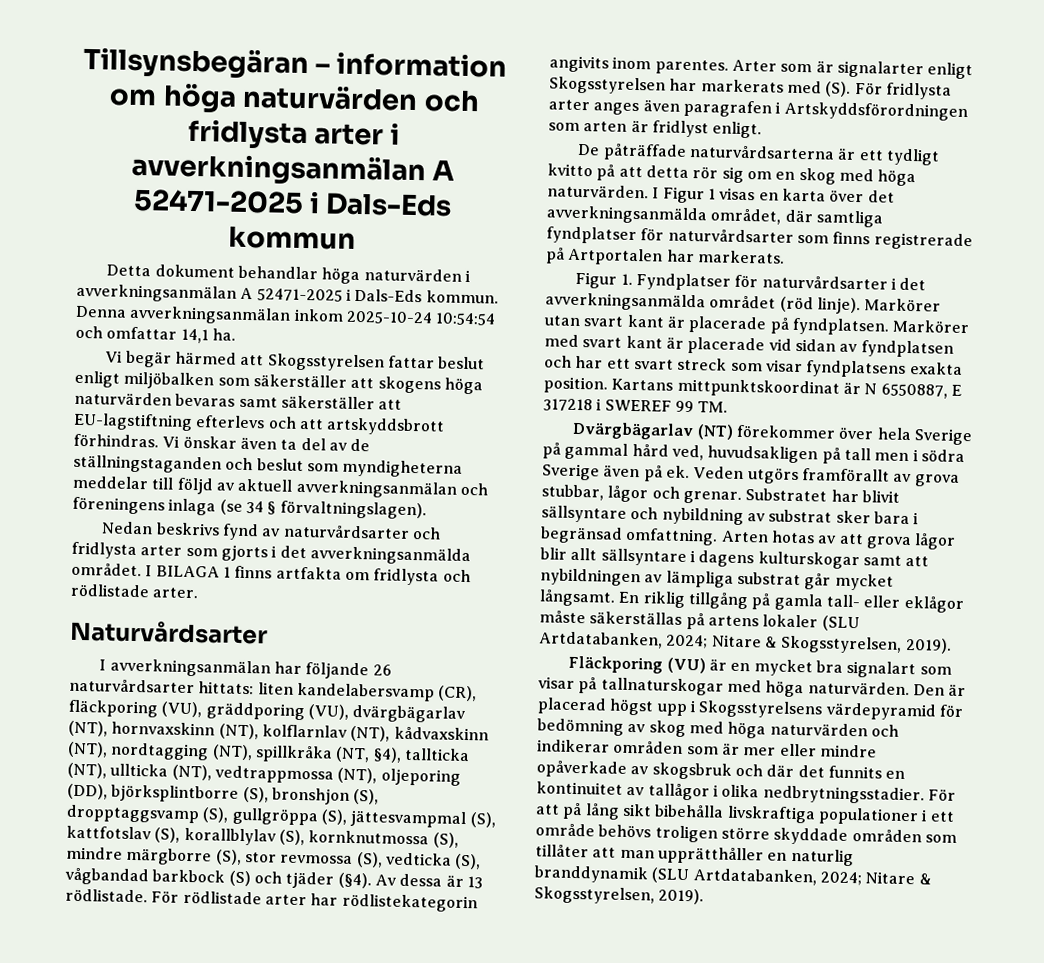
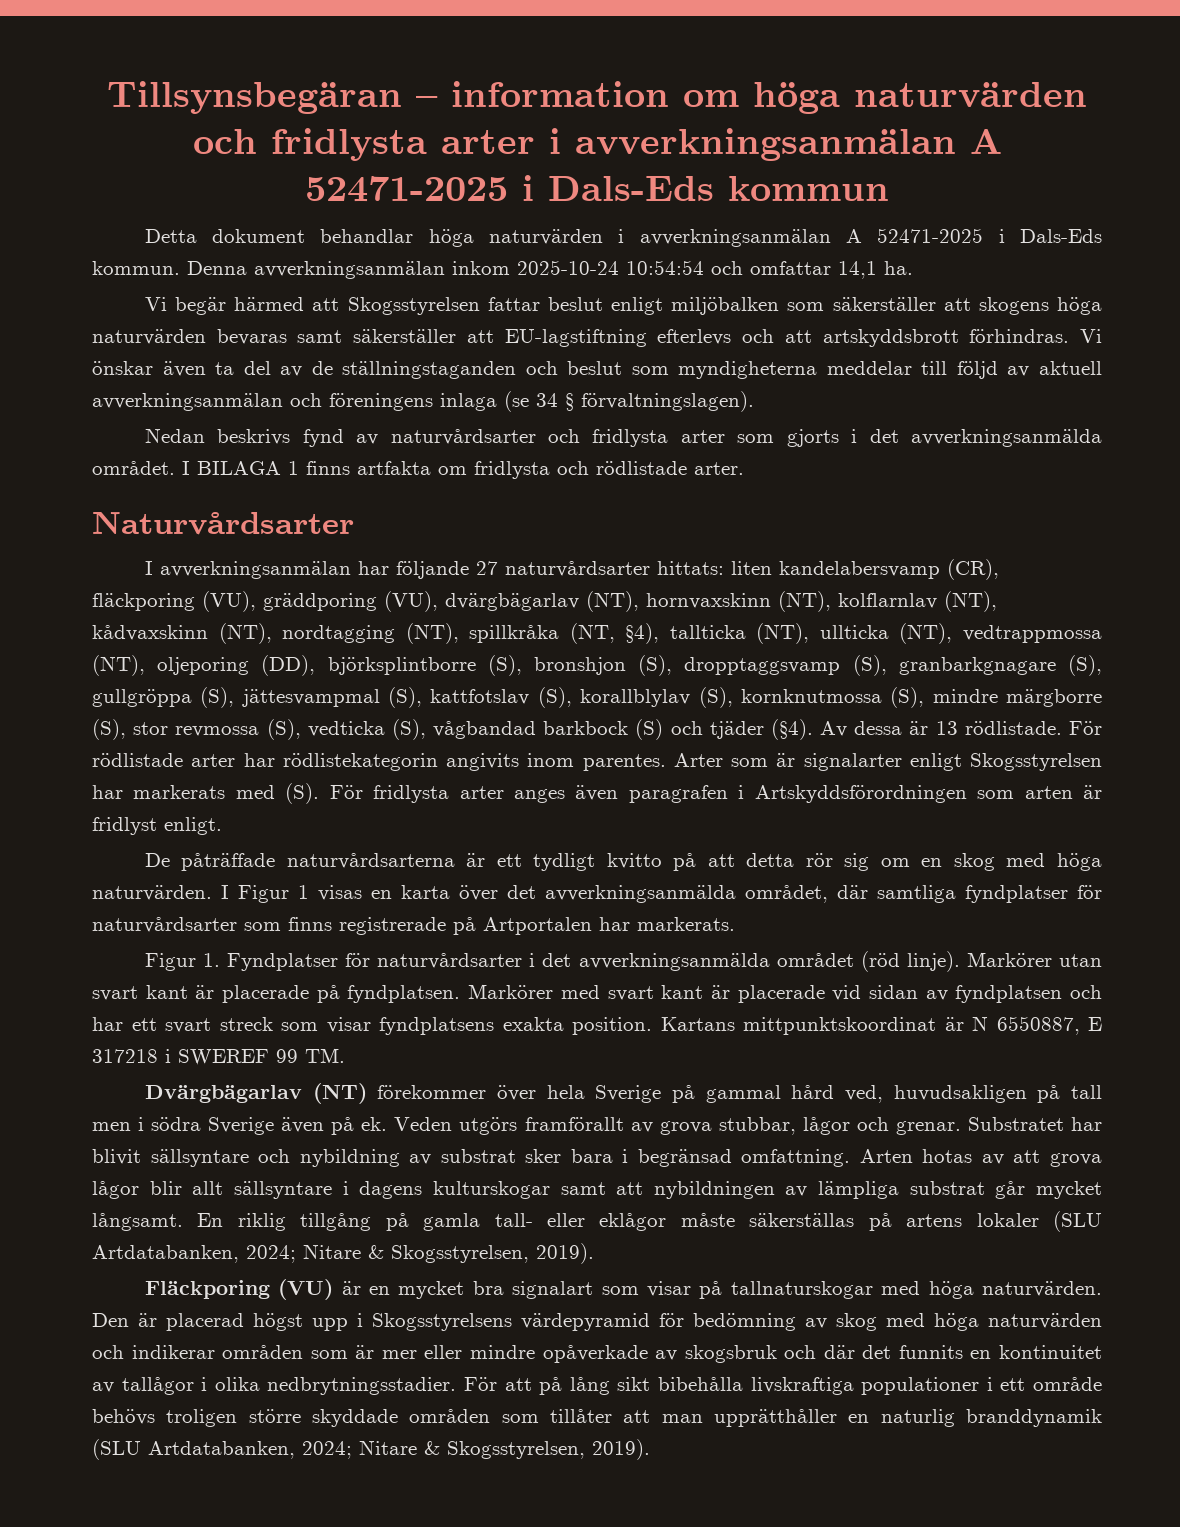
[372,664,392,676] 26 -> [475,561,498,575] 27
(230, 815) none -> [898,655,1103,676] granbarkgnagare (S),

